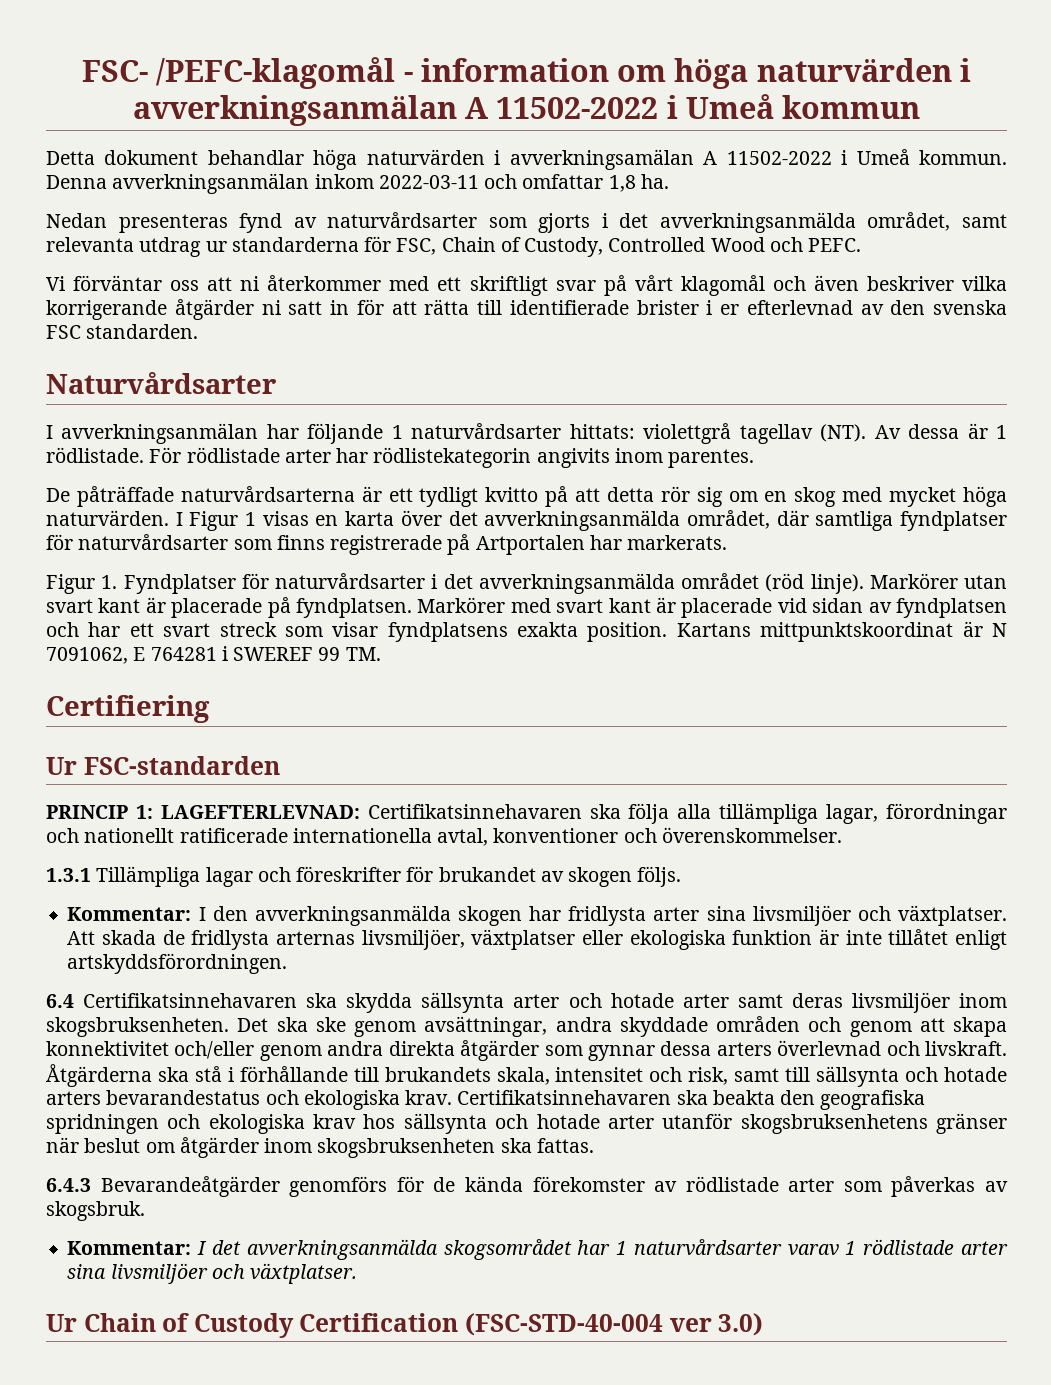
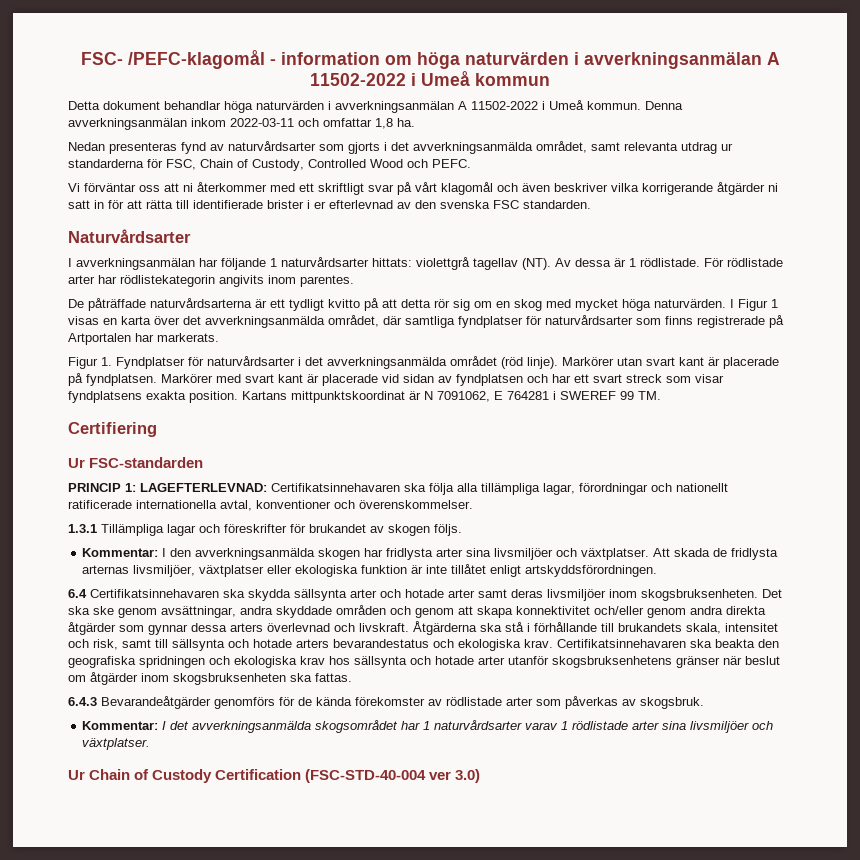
[509,149,694,170] avverkningsamälan -> [335,101,454,113] avverkningsanmälan

